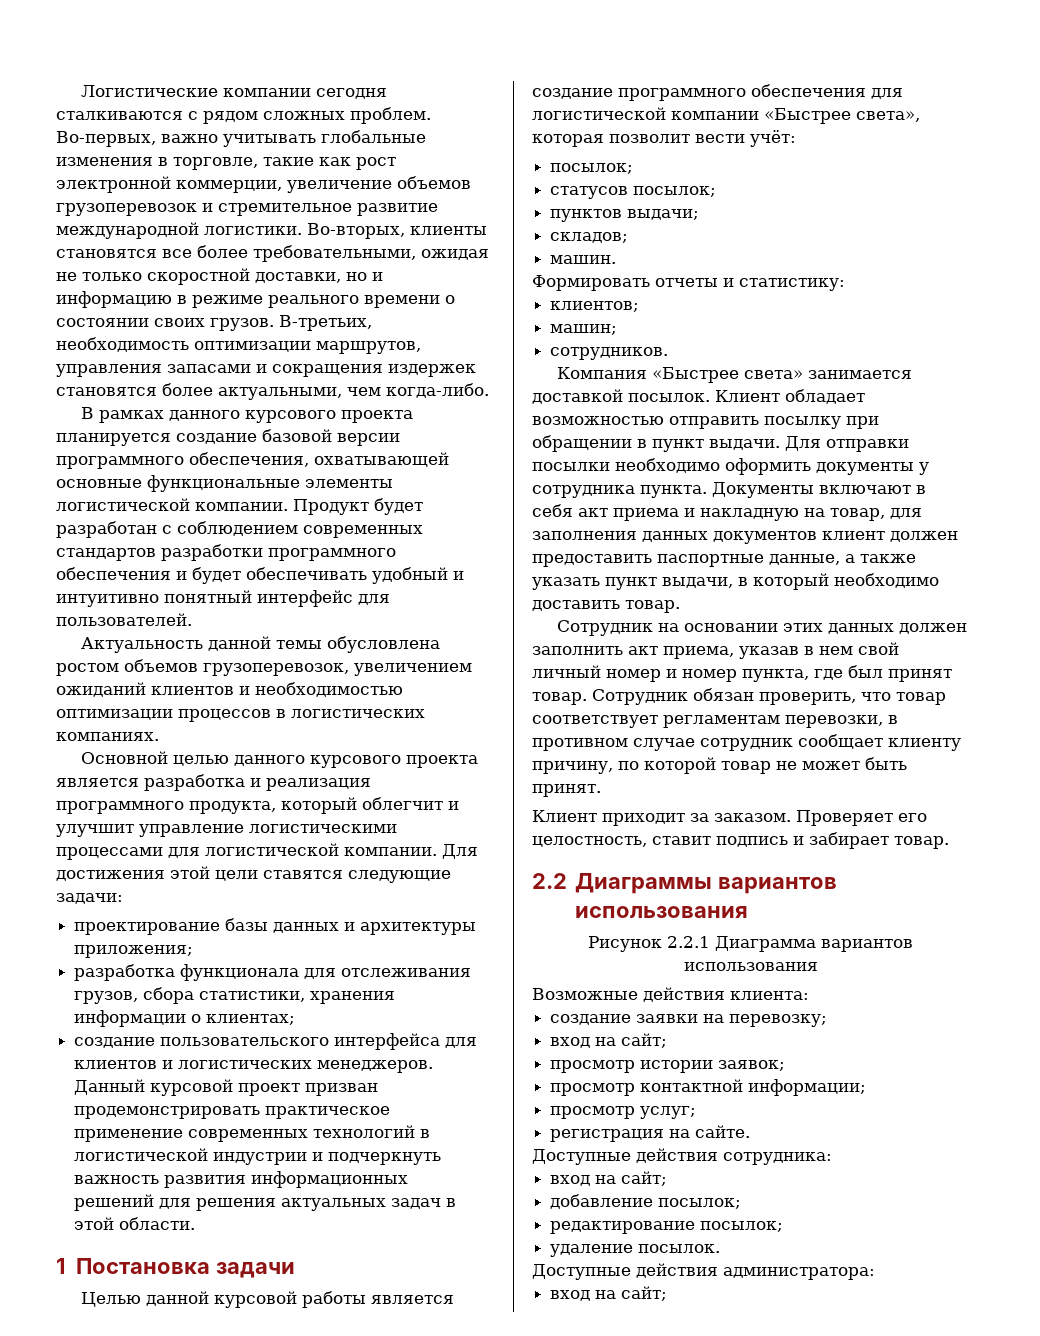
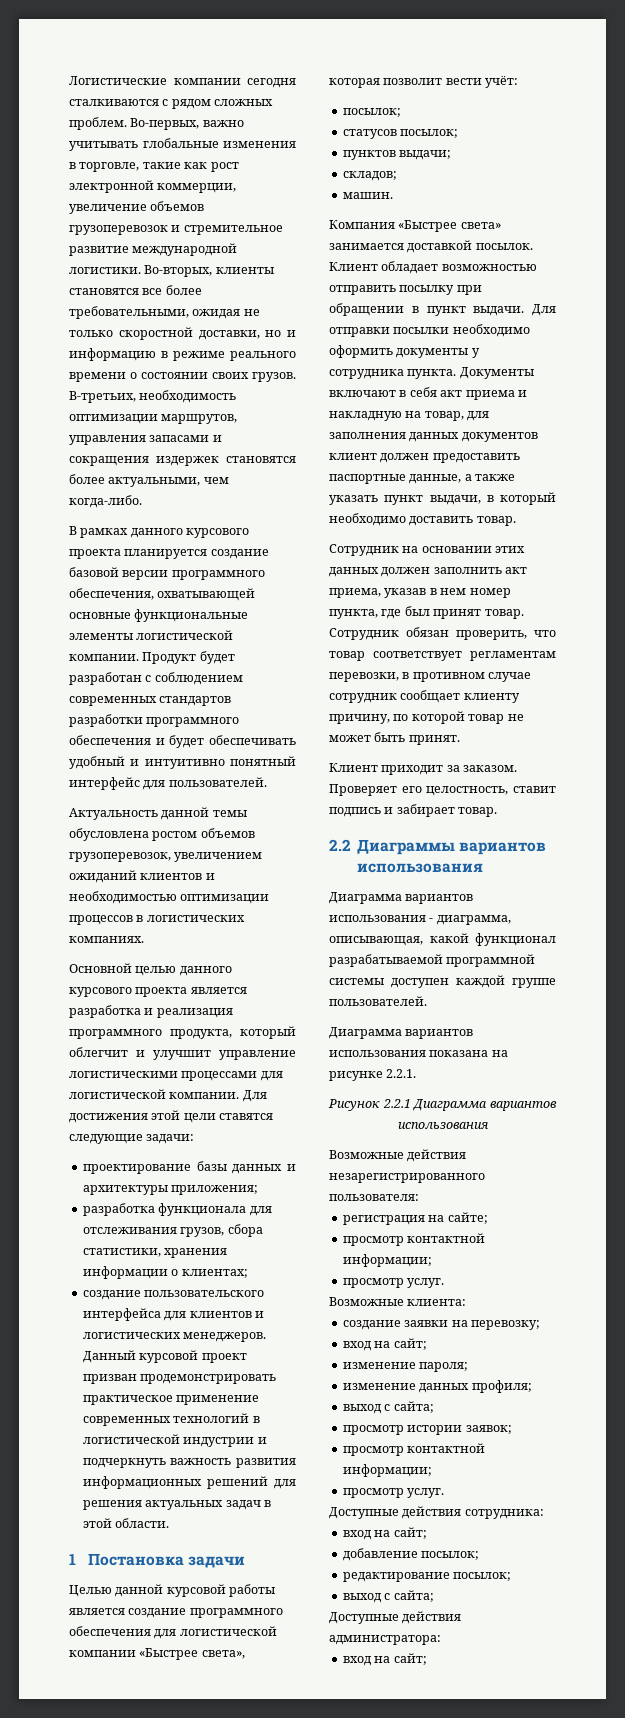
[532,275,845,291] [550,301,640,312] [550,324,618,335] [550,347,669,360] // Формировать отчеты и статистику: // клиентов; // машин; // сотрудников. -> (393, 195) none
[858,642,899,655] [532,665,677,682] свой личный номер и -> (467, 591) none
(749, 912) none -> [329,892,474,904] [329,915,511,925] [329,933,556,946] [329,954,536,967] [329,975,556,988] [329,996,427,1006] [329,1027,474,1039] [329,1050,508,1057] [329,1069,417,1081] // Диаграмма вариантов использования - диаграмма, описывающая, какой функционал разрабатываемой программной системы доступен каждой группе пользователей. // Диаграмма вариантов использования показана на рисунке 2.2.1.
(725, 994) none -> [329,1173,485,1183] [329,1194,419,1201] [342,1212,488,1225] [342,1233,486,1246] [342,1254,432,1267] [342,1278,445,1288] [329,1297,404,1306] незарегистрированного пользователя: // регистрация на сайте; // просмотр контактной информации; // просмотр услуг. // Возможные
(668, 1040) none -> [342,1362,469,1372] [342,1380,532,1393] [342,1401,434,1414] // изменение пароля; // изменение данных профиля; // выход с сайта;
[640,1106,697,1119] [550,1125,751,1142] услуг; // регистрация на сайте. -> [407,1488,445,1498] услуг.
[550,1244,721,1257] удаление посылок. -> [342,1590,434,1603] выход с сайта;

